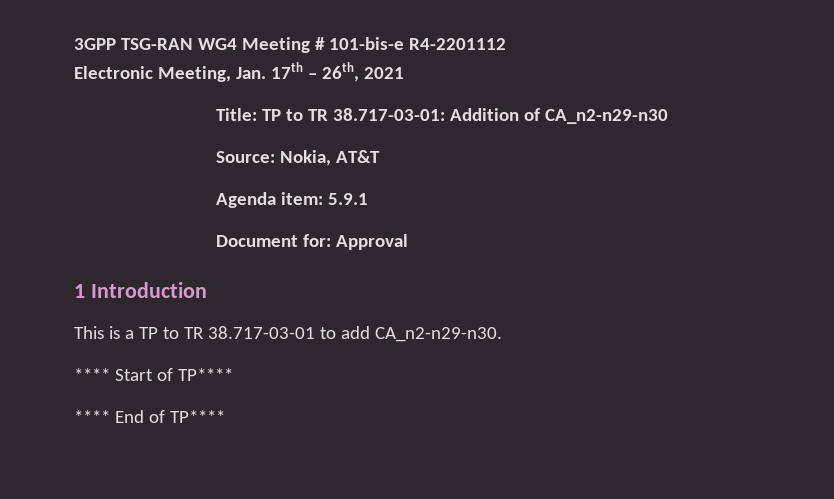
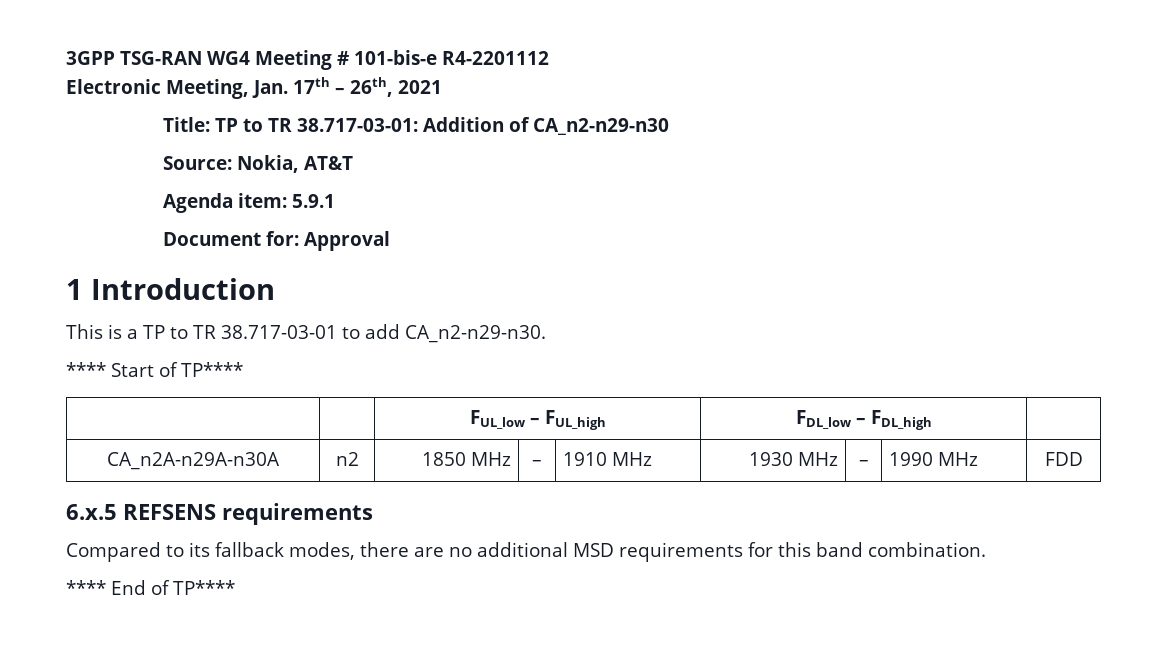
(233, 374) none -> [469,410,606,430] [795,410,932,430] [107,452,280,470] [335,452,359,466] [421,452,511,466] [532,460,542,466] [563,452,653,466] [748,452,838,466] [858,460,869,466] [889,452,979,466] [1044,452,1083,466] [66,503,373,525] [66,542,986,562] // | | FUL_low – FUL_high | FDL_low – FDL_high | // CA_n2A-n29A-n30A | n2 | 1850 MHz | – | 1910 MHz | 1930 MHz | – | 1990 MHz | FDD // 6.x.5 REFSENS requirements // Compared to its fallback modes, there are no additional MSD requirements for this band combination.

